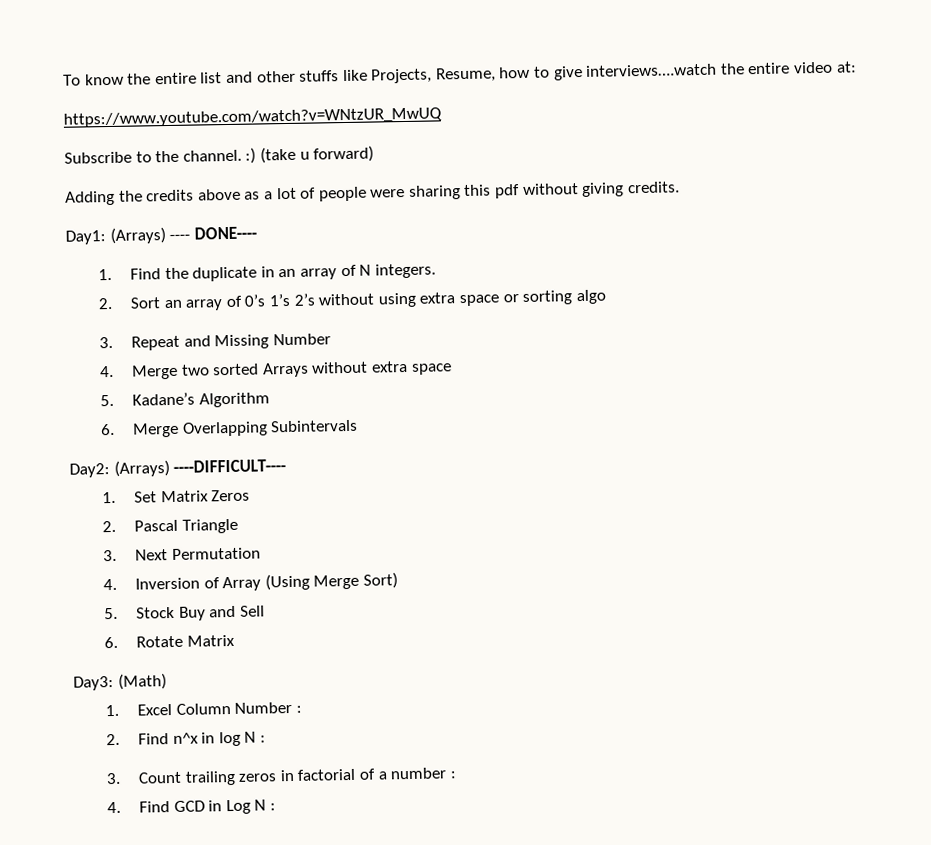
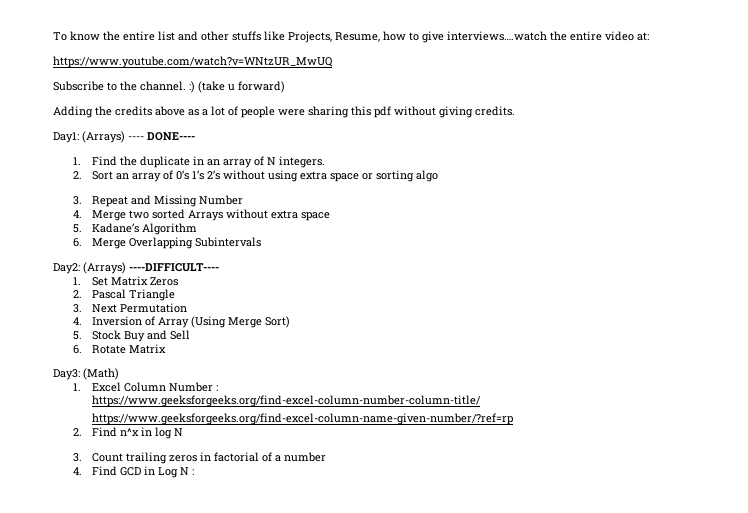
(302, 709) none -> [92,395,482,407] [92,413,514,425] // https://www.geeksforgeeks.org/find-excel-column-number-column-title/ // https://www.geeksforgeeks.org/find-excel-column-name-given-number/?ref=rp
[260,735,267,743] : -> (184, 432) none
[449,771,457,779] : -> (327, 457) none

